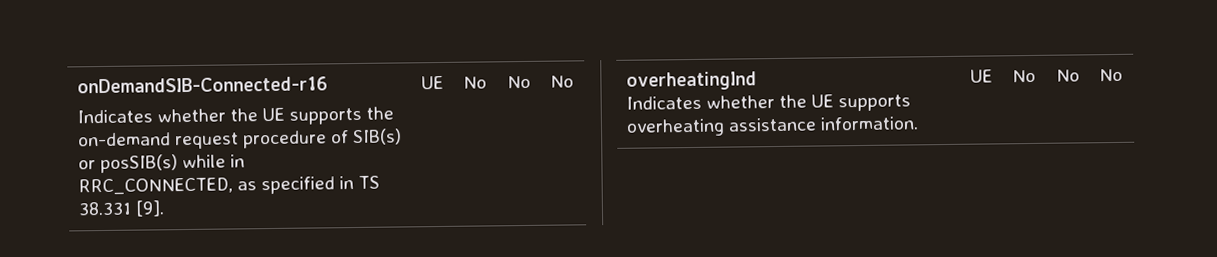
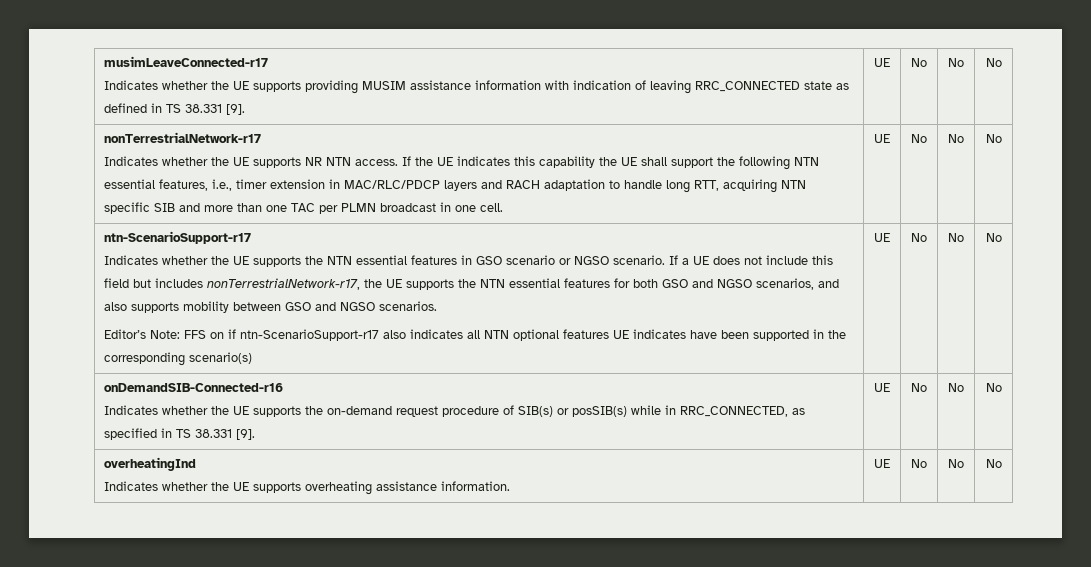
(76, 85) none -> [104,56,269,67] [104,80,850,94] [104,103,246,115] [874,58,890,67] [911,58,927,67] [948,58,964,67] [985,58,1002,67] [104,132,262,143] [104,156,820,170] [104,179,807,193] [104,202,504,214] [874,134,890,143] [911,134,927,143] [948,134,964,143] [985,134,1002,143] [104,231,252,244] [104,255,834,267] [104,278,840,290] [104,301,438,313] [104,329,847,341] [104,352,253,366] [874,233,890,242] [911,233,927,242] [948,233,964,242] [985,233,1002,242] musimLeaveConnected-r17 // Indicates whether the UE supports providing MUSIM assistance information with indication of leaving RRC_CONNECTED state as defined in TS 38.331 [9]. | UE | No | No | No // nonTerrestrialNetwork-r17 // Indicates whether the UE supports NR NTN access. If the UE indicates this capability the UE shall support the following NTN essential features, i.e., timer extension in MAC/RLC/PDCP layers and RACH adaptation to handle long RTT, acquiring NTN specific SIB and more than one TAC per PLMN broadcast in one cell. | UE | No | No | No // ntn-ScenarioSupport-r17 // Indicates whether the UE supports the NTN essential features in GSO scenario or NGSO scenario. If a UE does not include this field but includes nonTerrestrialNetwork-r17, the UE supports the NTN essential features for both GSO and NGSO scenarios, and also supports mobility between GSO and NGSO scenarios. // Editor’s Note: FFS on if ntn-ScenarioSupport-r17 also indicates all NTN optional features UE indicates have been supported in the corresponding scenario(s) | UE | No | No | No //

